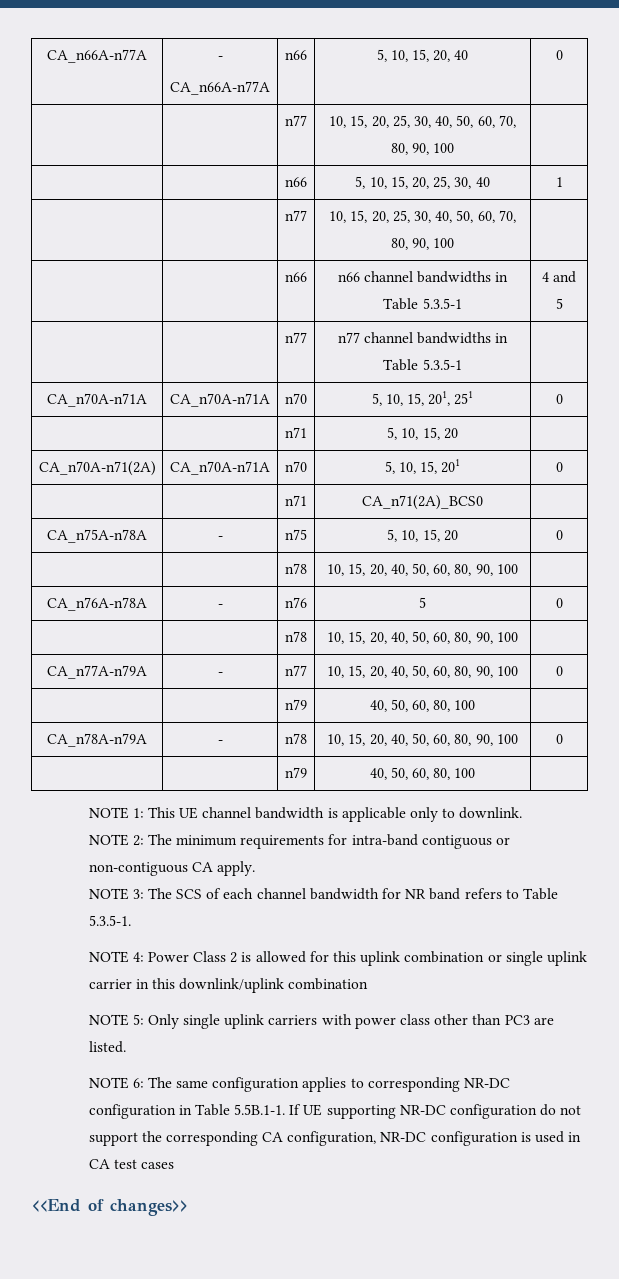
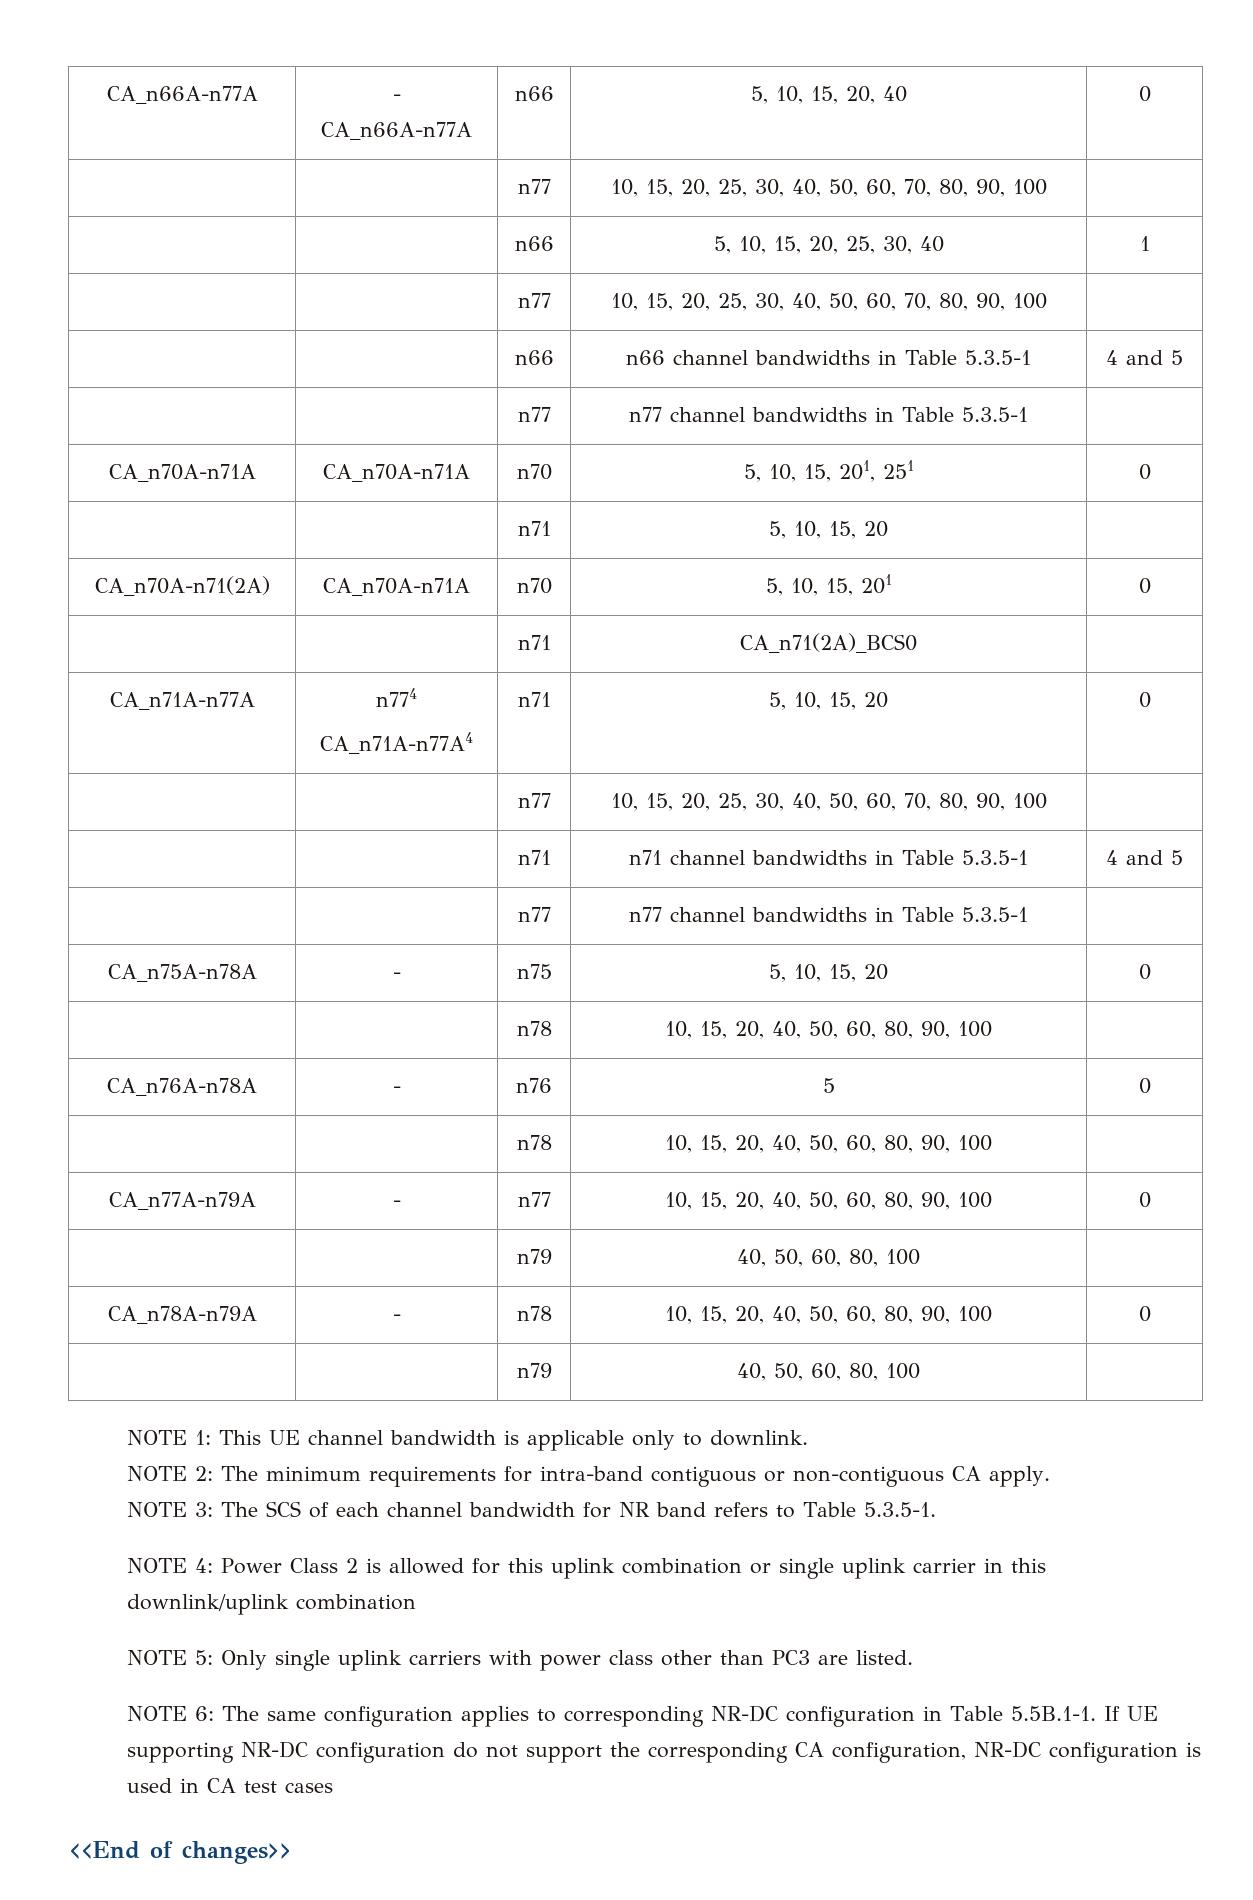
(484, 502) none -> [109,692,255,710] [376,688,417,707] [320,732,473,754] [517,692,551,707] [769,692,888,710] [1138,692,1151,708] [517,793,551,808] [610,793,1047,811] [517,850,551,865] [628,850,1029,865] [1106,850,1183,865] [517,907,551,922] [628,907,1029,922] // CA_n71A-n77A | n774 // CA_n71A-n77A4 | n71 | 5, 10, 15, 20 | 0 // | | n77 | 10, 15, 20, 25, 30, 40, 50, 60, 70, 80, 90, 100 | // | | n71 | n71 channel bandwidths in Table 5.3.5-1 | 4 and 5 // | | n77 | n77 channel bandwidths in Table 5.3.5-1 |

